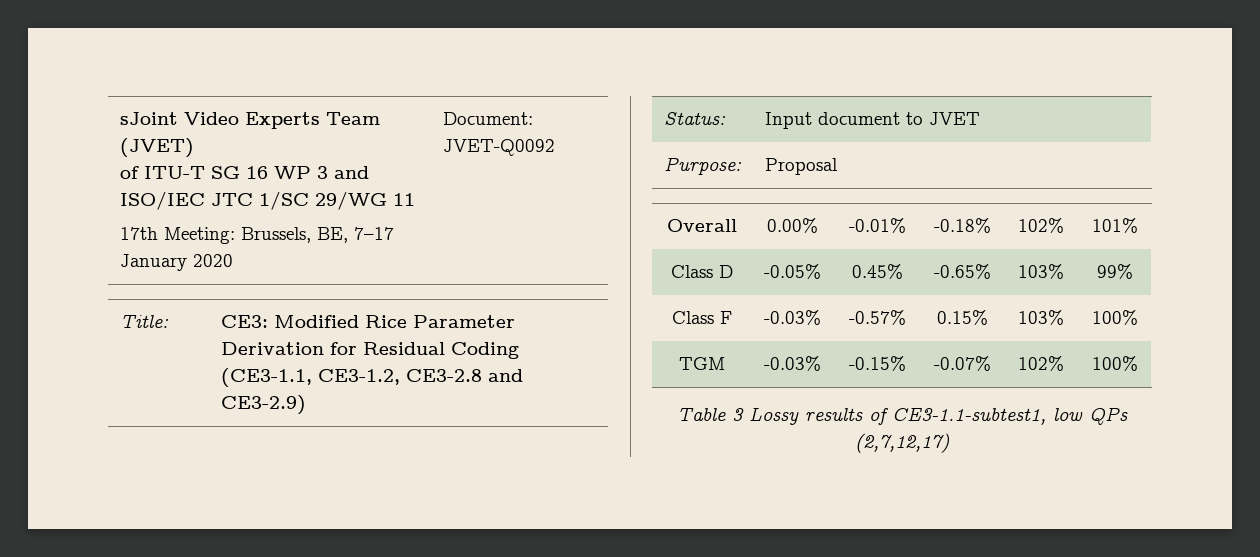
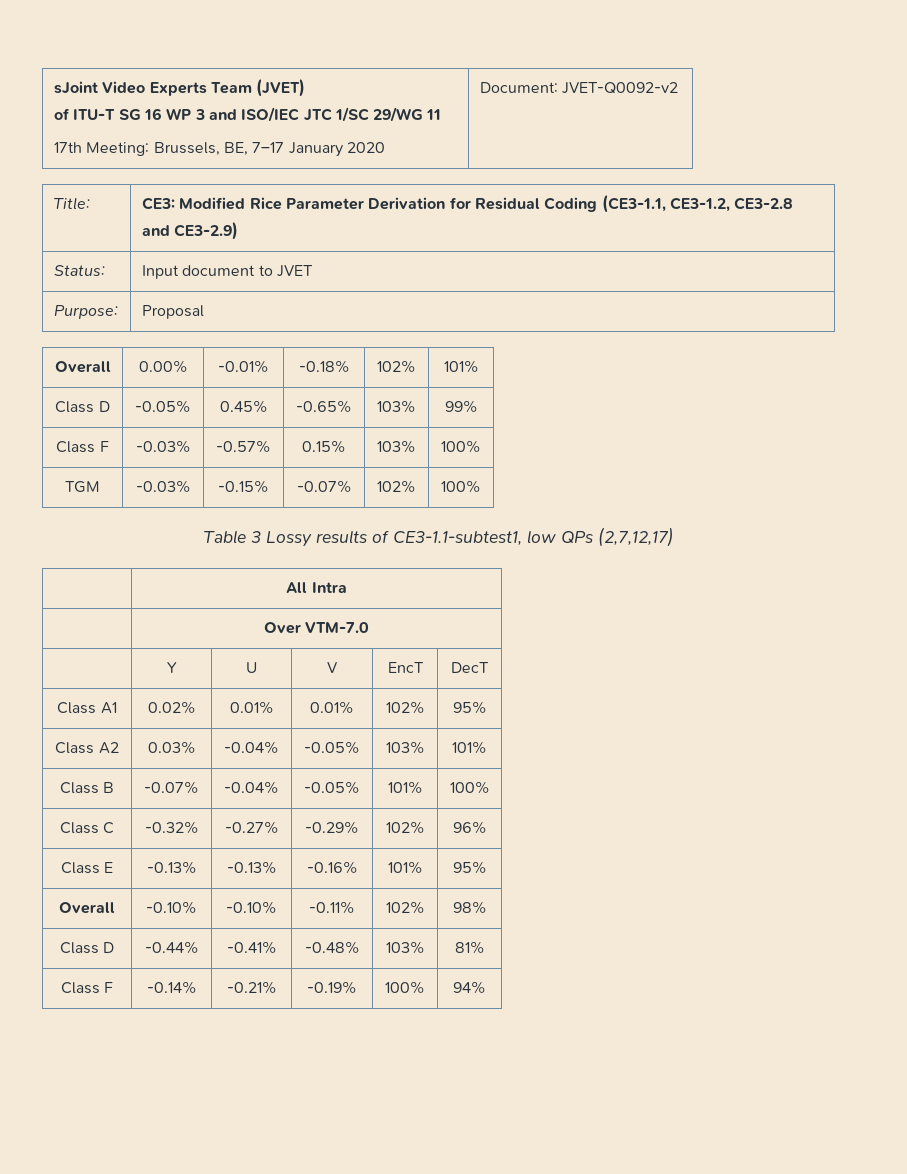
[442,139,555,156] JVET-Q0092 -> [562,82,679,94] JVET-Q0092-v2
(950, 443) none -> [286,582,347,593] [263,622,370,634] [166,662,177,673] [246,662,257,673] [327,662,338,673] [387,662,424,673] [451,662,489,673] [57,702,117,714] [147,701,196,714] [229,701,274,714] [310,701,354,714] [385,701,425,714] [452,701,487,714] [55,742,119,754] [147,741,196,754] [224,741,279,754] [304,741,360,754] [385,741,425,754] [452,741,487,754] [59,782,115,794] [144,781,199,794] [224,781,279,794] [304,781,360,794] [387,781,423,794] [449,781,490,794] [59,822,115,834] [144,821,199,834] [224,821,279,834] [305,821,359,834] [385,821,425,834] [452,821,487,834] [60,862,114,874] [146,861,197,874] [226,861,277,874] [306,861,358,874] [387,861,423,874] [452,861,487,874] [59,902,115,914] [146,901,197,914] [226,901,277,914] [309,901,355,914] [385,901,425,914] [452,901,487,914] [59,942,115,954] [144,941,199,954] [226,941,277,954] [304,941,360,954] [385,941,425,954] [454,941,485,954] [60,982,114,994] [146,981,197,994] [226,981,277,994] [307,981,357,994] [385,981,425,994] [453,981,486,994] // | All Intra // | Over VTM-7.0 // | Y | U | V | EncT | DecT // Class A1 | 0.02% | 0.01% | 0.01% | 102% | 95% // Class A2 | 0.03% | -0.04% | -0.05% | 103% | 101% // Class B | -0.07% | -0.04% | -0.05% | 101% | 100% // Class C | -0.32% | -0.27% | -0.29% | 102% | 96% // Class E | -0.13% | -0.13% | -0.16% | 101% | 95% // Overall | -0.10% | -0.10% | -0.11% | 102% | 98% // Class D | -0.44% | -0.41% | -0.48% | 103% | 81% // Class F | -0.14% | -0.21% | -0.19% | 100% | 94%

